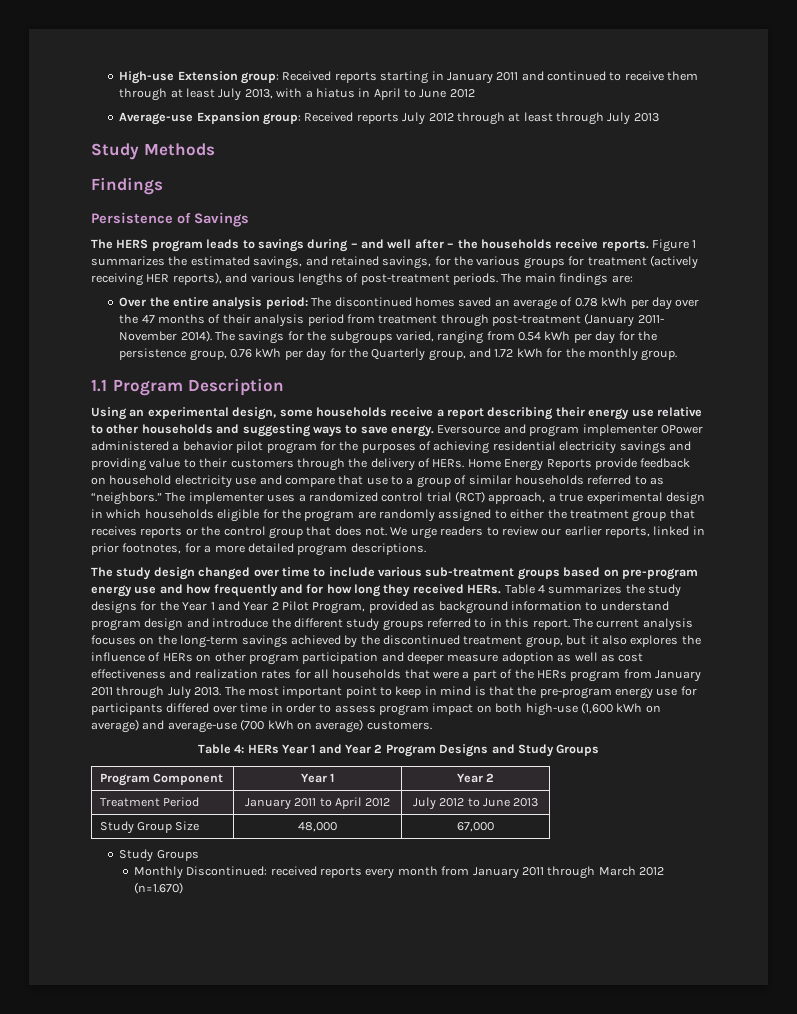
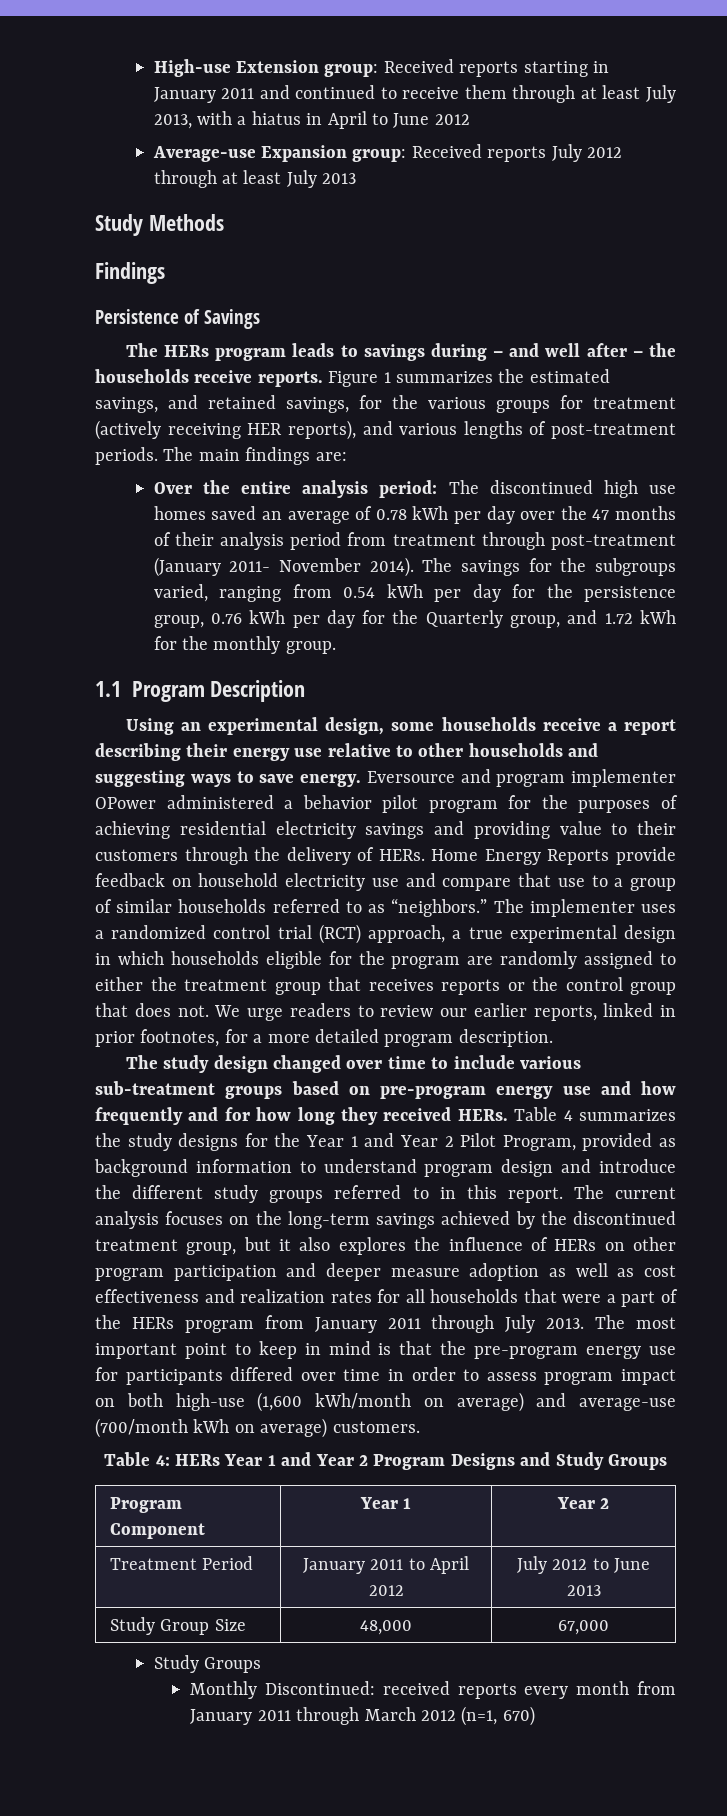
[556,112,605,125] through -> (282, 177) none
[116,239,149,249] HERS -> [164,345,210,357] HERs
(412, 302) none -> [603,480,677,498] high use
[350,543,426,555] descriptions. -> [458,1029,553,1047] description.
[616,703,643,712] kWh -> [315,1393,411,1409] kWh/month
[240,719,265,731] (700 -> [95,1418,188,1438] (700/month
[133,882,183,894] (n=1.670) -> [461,1706,535,1726] (n=1, 670)

